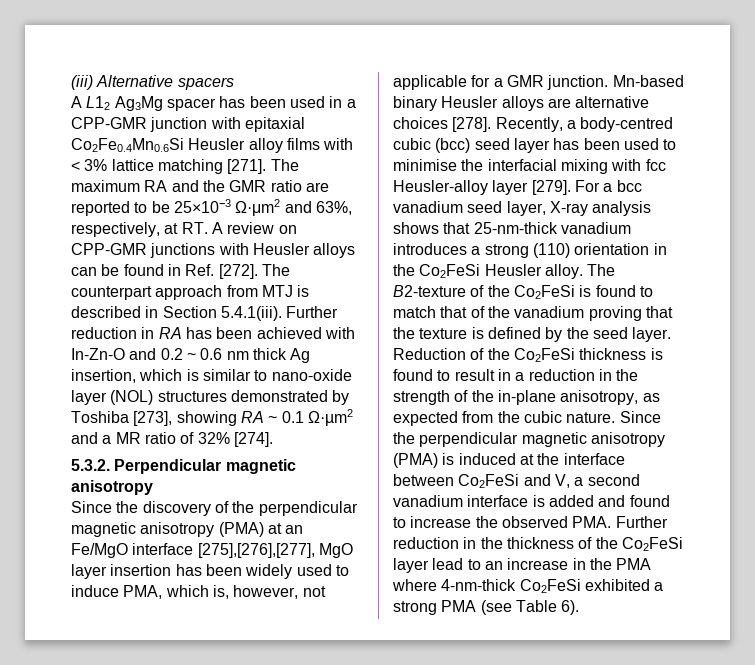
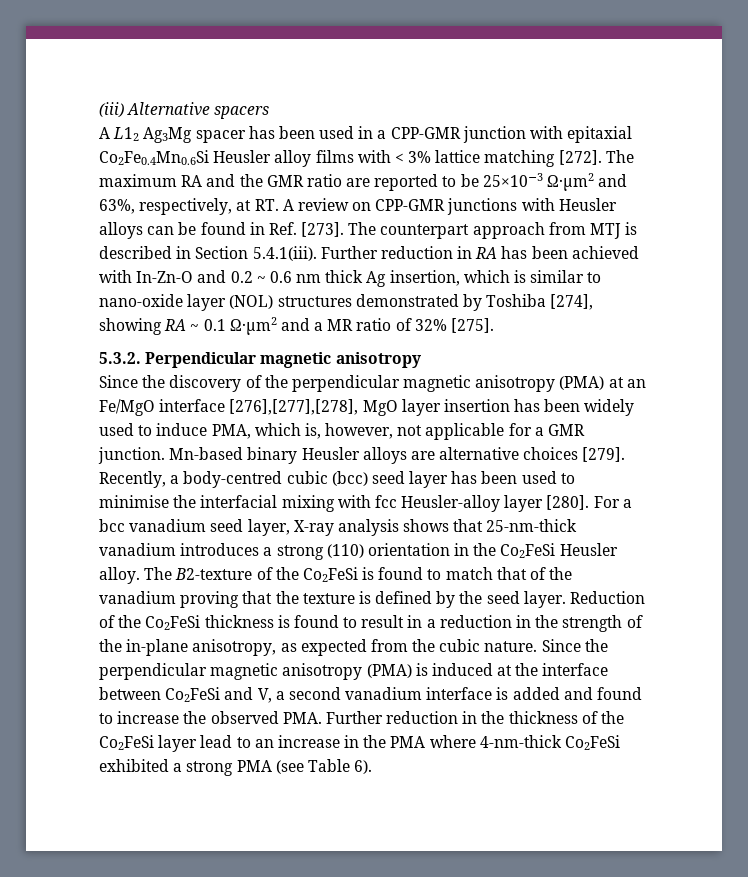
[227,159,267,174] [271]. -> [558,150,602,165] [272].
[218,264,258,279] [272]. -> [301,222,345,237] [273].
[133,411,173,426] [273], -> [550,294,594,310] [274],
[233,432,273,447] [274]. -> [451,318,495,333] [275].
[197,543,315,558] [275],[276],[277], -> [229,399,359,415] [276],[277],[278],
[452,117,492,132] [278]. -> [582,447,626,462] [279].
[531,180,571,195] [279]. -> [546,495,590,510] [280].

